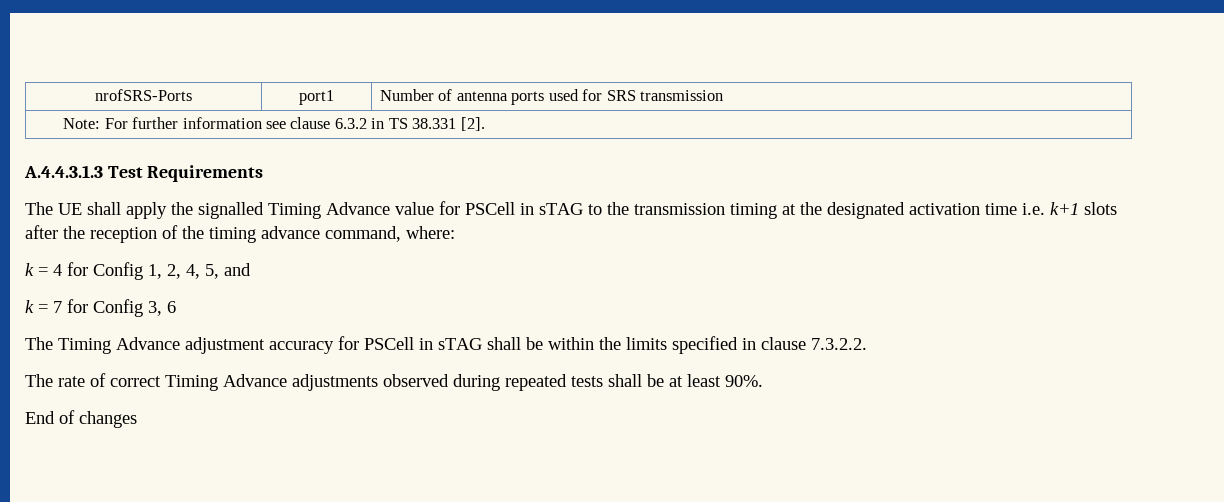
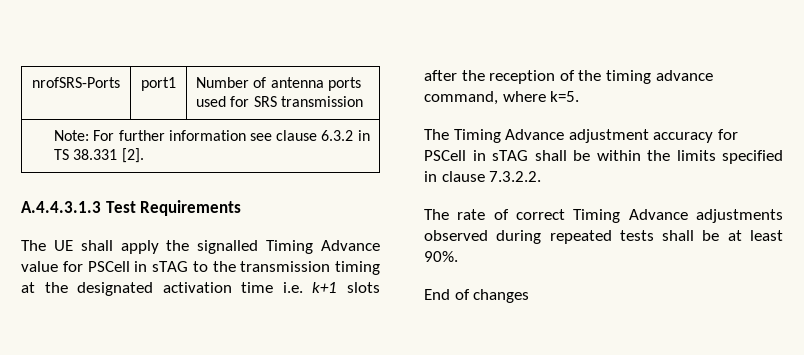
[406,226,455,239] [25,262,251,280] [25,299,176,317] where: // k = 4 for Config 1, 2, 4, 5, and // k = 7 for Config 3, 6 -> [502,91,580,102] where k=5.

